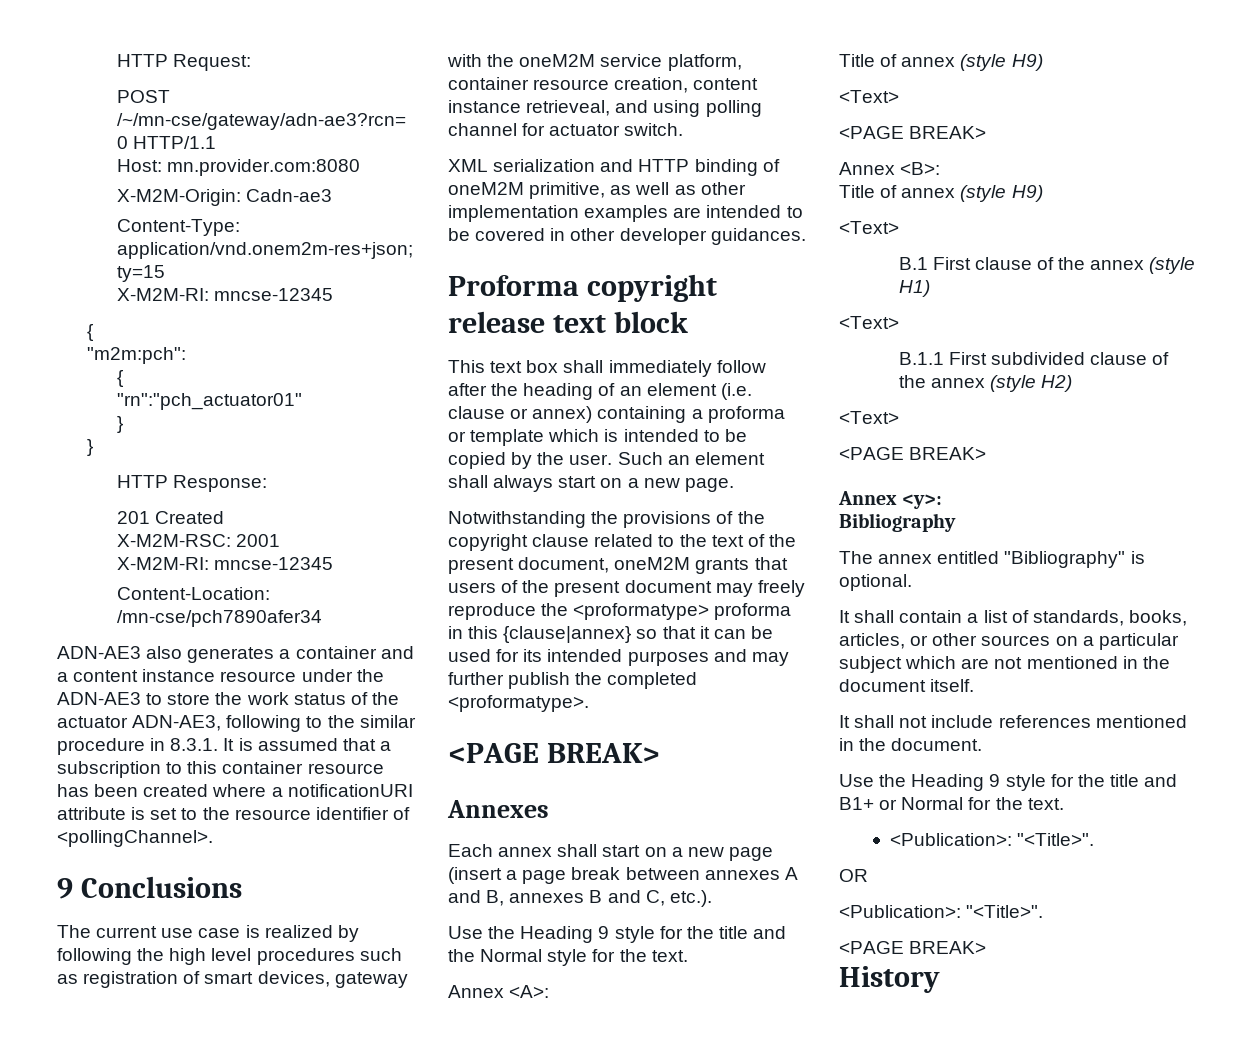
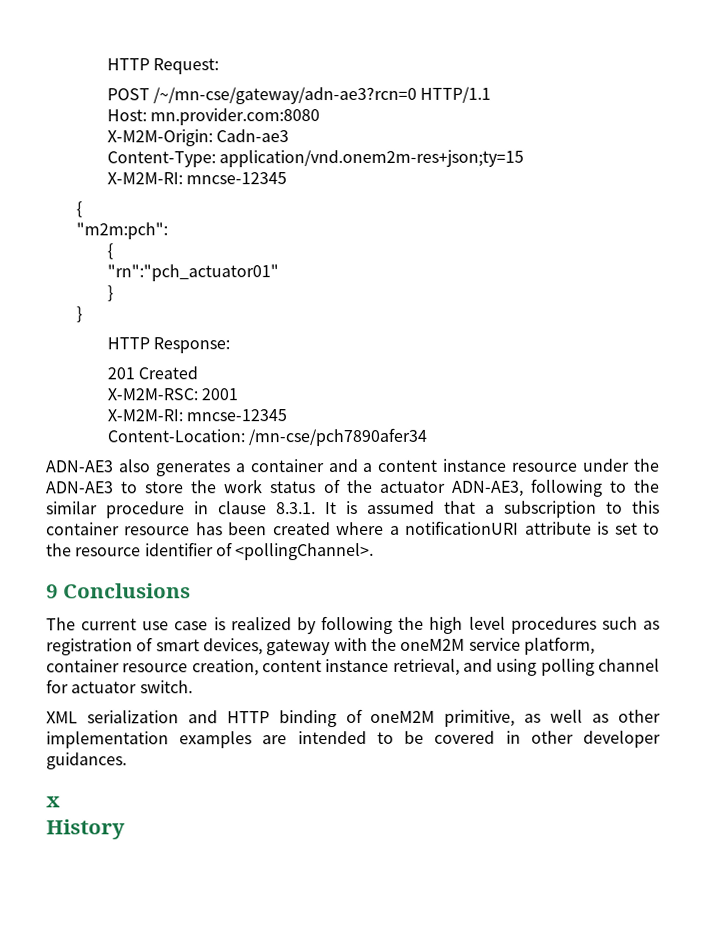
(166, 744) none -> [218,501,267,515] clause
[526,100,611,116] retrieveal, -> [392,658,460,676] retrieval,
[448,274,718,302] [448,311,689,333] [448,360,766,377] [448,383,752,400] [448,406,785,423] [448,429,747,446] [448,452,765,469] [448,475,734,492] [448,511,765,528] [448,534,796,551] [448,557,788,574] [448,580,805,597] [448,603,792,620] [448,626,773,643] [448,649,789,666] [448,672,698,689] [448,695,589,712] [448,743,661,763] [447,800,549,818] [448,844,773,861] [448,867,798,884] [448,890,712,907] [448,926,787,943] [448,949,688,966] [448,985,550,998] [839,54,1043,71] [839,90,899,103] [839,126,987,139] [839,162,941,175] [839,185,1043,202] [839,221,899,234] [898,257,1196,274] [898,280,930,297] [839,316,899,329] [898,352,1170,365] [898,375,1073,392] [839,411,899,424] [839,447,987,460] [838,491,943,509] [839,513,956,532] [839,551,1145,568] [839,574,912,591] [839,610,1187,626] [839,633,1179,650] [839,656,1170,673] [839,679,975,692] [839,715,1187,728] [839,738,983,751] [839,774,1178,791] [839,797,1064,810] [889,833,1094,846] [839,869,868,882] [839,905,1044,918] [839,941,987,954] Proforma copyright release text block // This text box shall immediately follow after the heading of an element (i.e. clause or annex) containing a proforma or template which is intended to be copied by the user. Such an element shall always start on a new page. // Notwithstanding the provisions of the copyright clause related to the text of the present document, oneM2M grants that users of the present document may freely reproduce the <proformatype> proforma in this {clause|annex} so that it can be used for its intended purposes and may further publish the completed <proformatype>. // <PAGE BREAK> // Annexes // Each annex shall start on a new page (insert a page break between annexes A and B, annexes B and C, etc.). // Use the Heading 9 style for the title and the Normal style for the text. // Annex <A>: // Title of annex (style H9) // <Text> // <PAGE BREAK> // Annex <B>: // Title of annex (style H9) // <Text> // B.1 First clause of the annex (style H1) // <Text> // B.1.1 First subdivided clause of the annex (style H2) // <Text> // <PAGE BREAK> // Annex <y>: // Bibliography // The annex entitled "Bibliography" is optional. // It shall contain a list of standards, books, articles, or other sources on a particular subject which are not mentioned in the document itself. // It shall not include references mentioned in the document. // Use the Heading 9 style for the title and B1+ or Normal for the text. // <Publication>: "<Title>". // OR // <Publication>: "<Title>". // <PAGE BREAK> -> [46,796,61,808] x

